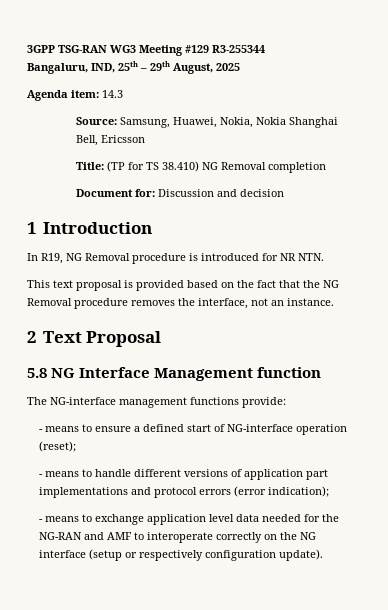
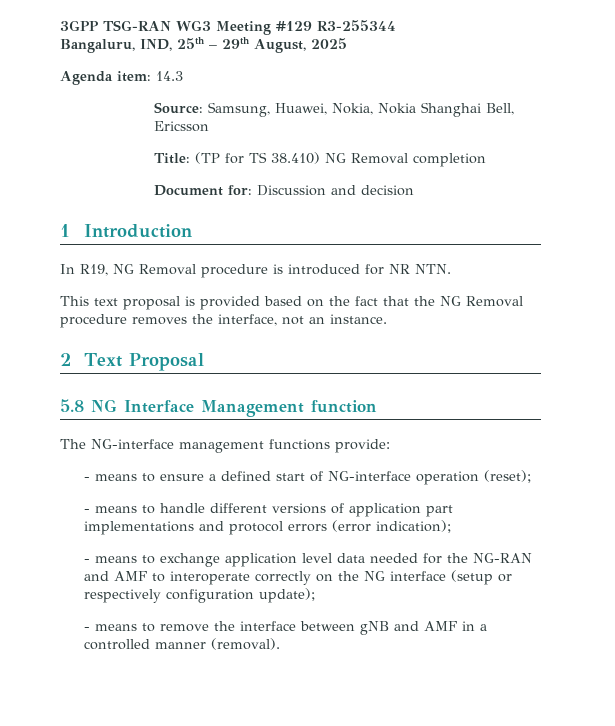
[279,549,324,561] update). -> [258,588,315,603] [83,621,487,635] [83,638,280,650] update); // - means to remove the interface between gNB and AMF in a controlled manner (removal).

